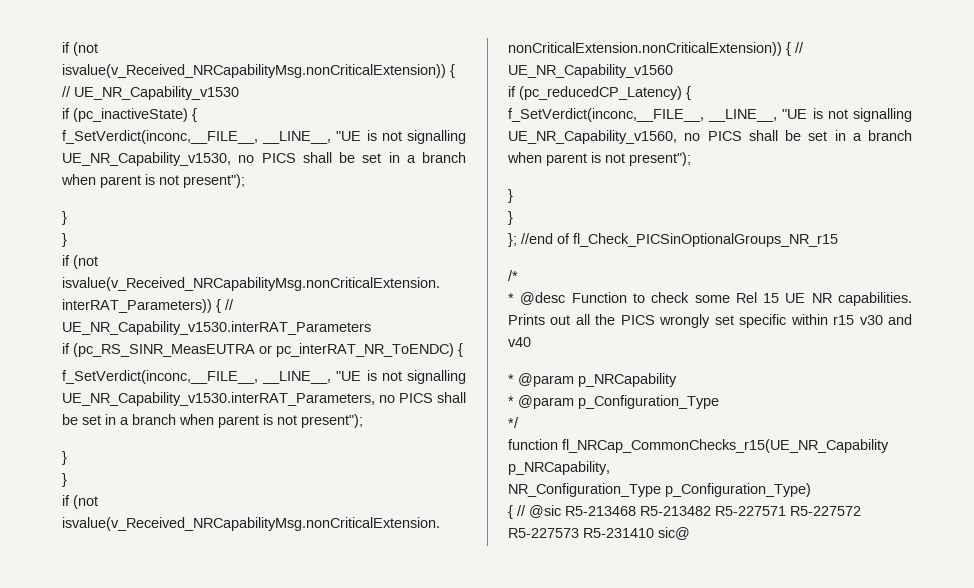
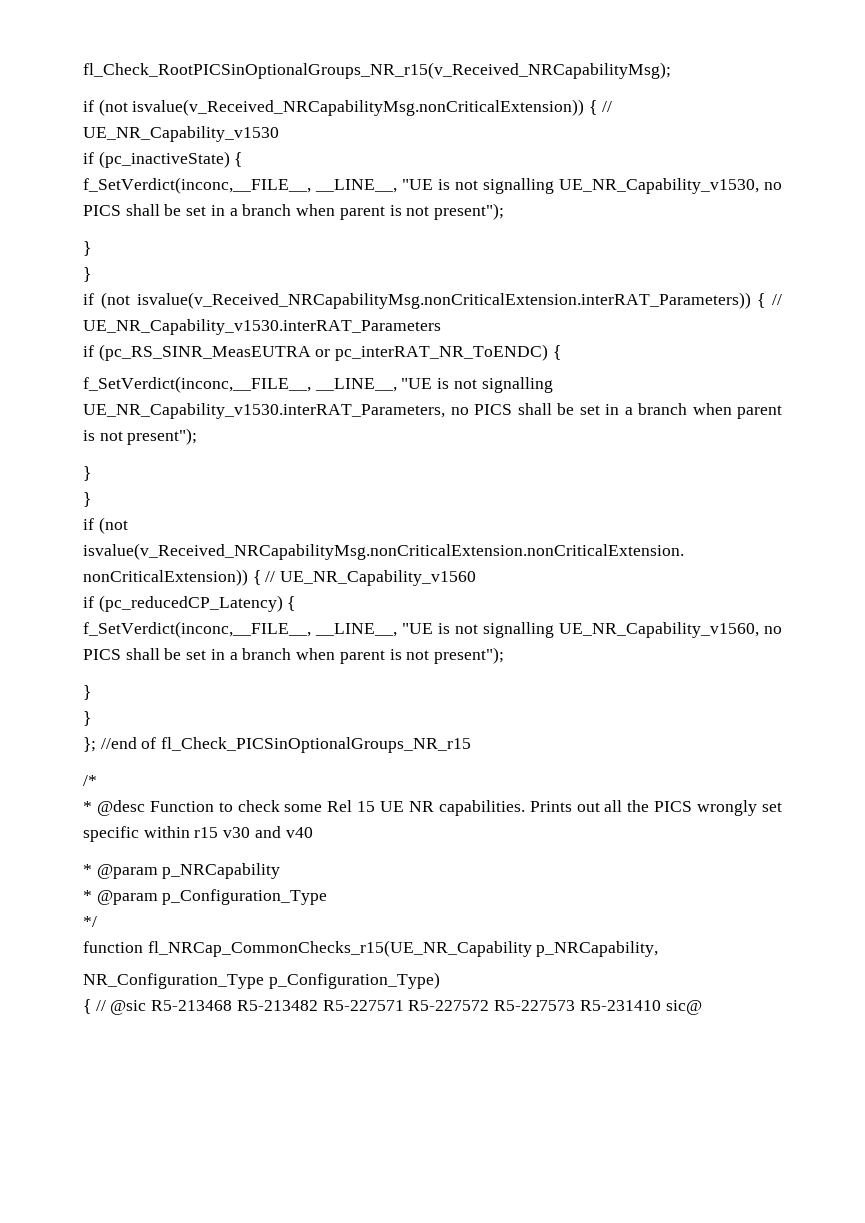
(62, 47) none -> [83,62,671,79] fl_Check_RootPICSinOptionalGroups_NR_r15(v_Received_NRCapabilityMsg); //

